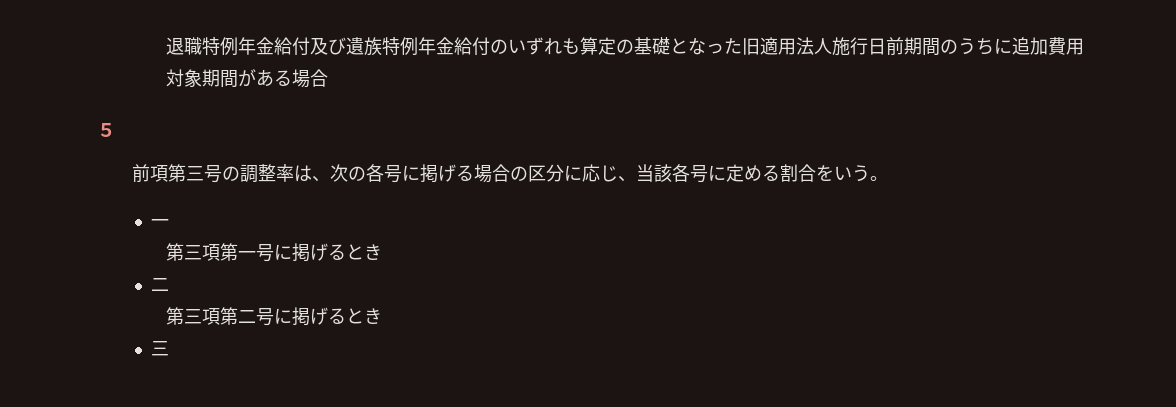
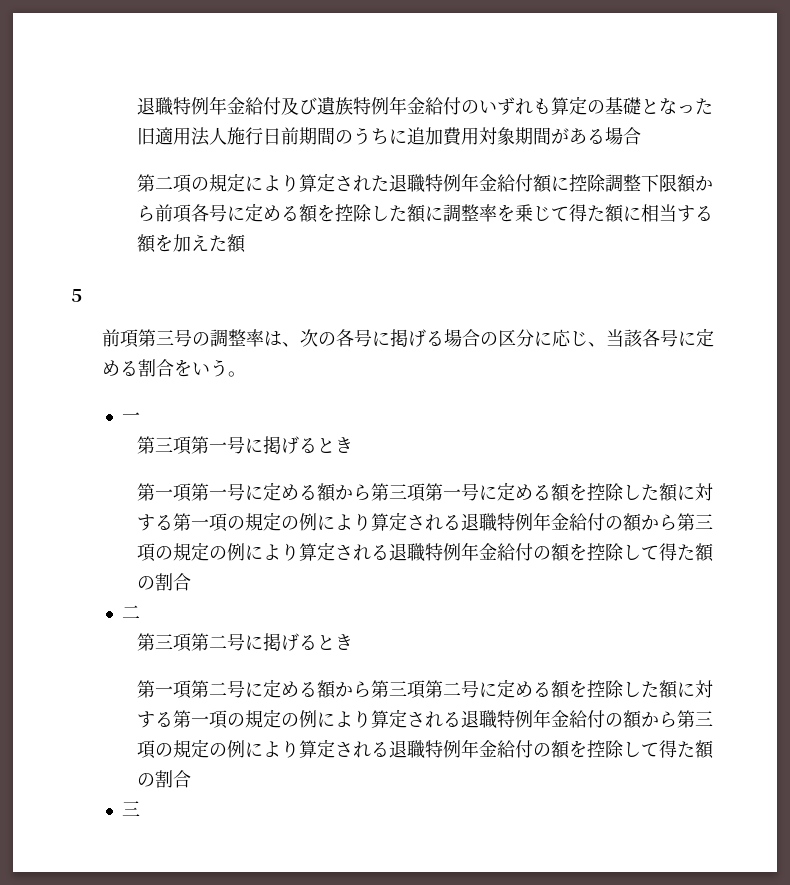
(328, 78) none -> [136,173,713,193] [136,203,713,223] [136,234,246,253] // 第二項の規定により算定された退職特例年金給付額に控除調整下限額から前項各号に定める額を控除した額に調整率を乗じて得た額に相当する額を加えた額
(382, 252) none -> [136,482,713,502] [136,512,713,532] [136,542,714,562] [136,573,191,591] // 第一項第一号に定める額から第三項第一号に定める額を控除した額に対する第一項の規定の例により算定される退職特例年金給付の額から第三項の規定の例により算定される退職特例年金給付の額を控除して得た額の割合
(382, 316) none -> [136,679,713,699] [136,709,713,729] [136,739,714,759] [136,770,191,788] // 第一項第二号に定める額から第三項第二号に定める額を控除した額に対する第一項の規定の例により算定される退職特例年金給付の額から第三項の規定の例により算定される退職特例年金給付の額を控除して得た額の割合

